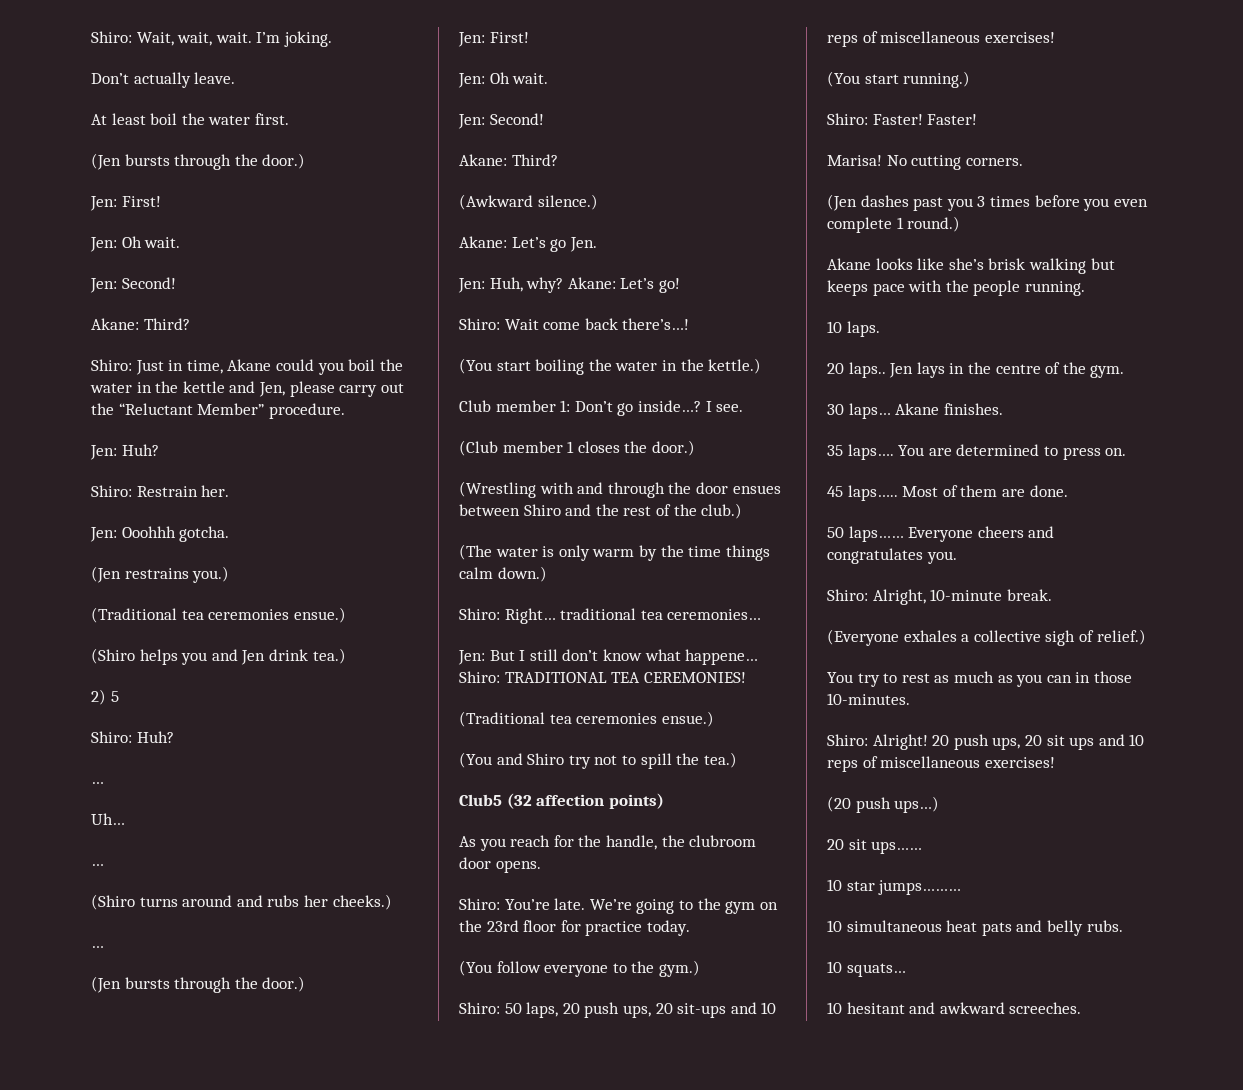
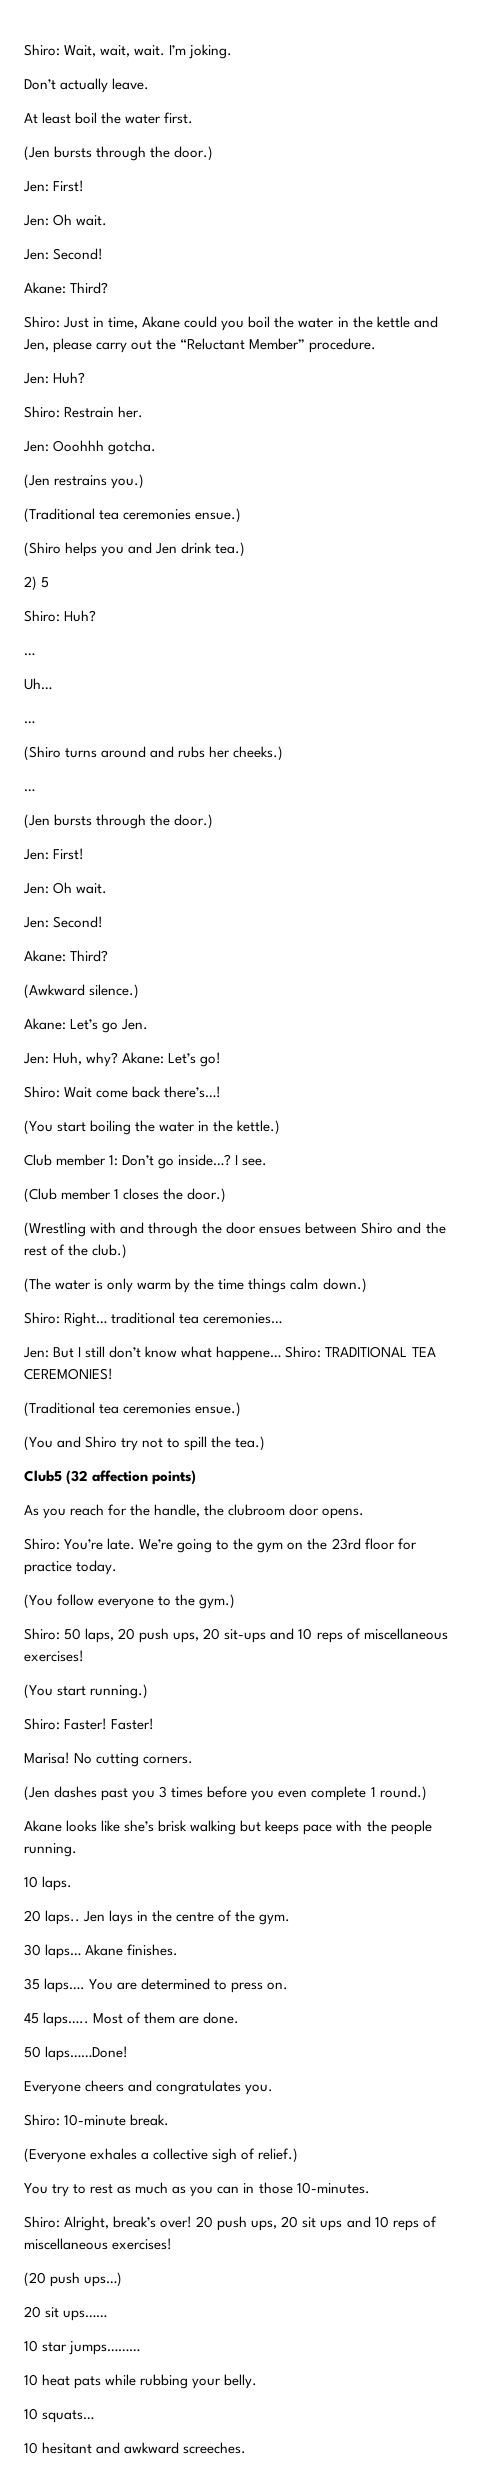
[848,526,904,542] laps…… -> [45,2046,129,2061] laps……Done! //
[872,589,926,605] Alright, -> (60, 2120) none
[872,734,928,750] Alright! -> [64,2216,193,2231] Alright, break’s over!
[846,920,942,932] simultaneous -> (38, 2380) none
[1016,920,1123,936] and belly rubs. -> [105,2374,258,2389] while rubbing your belly.

